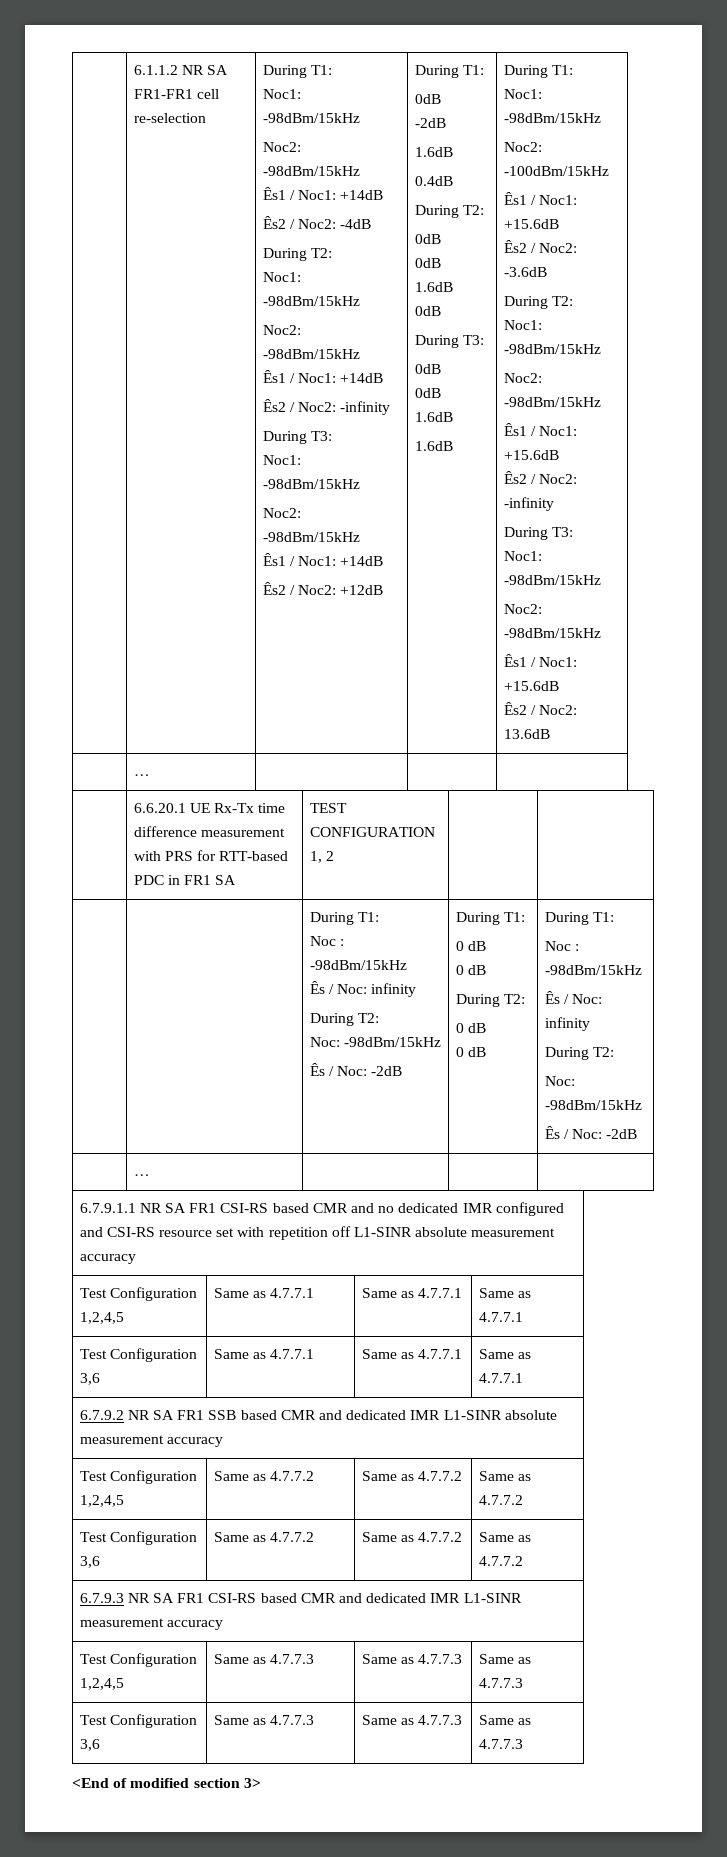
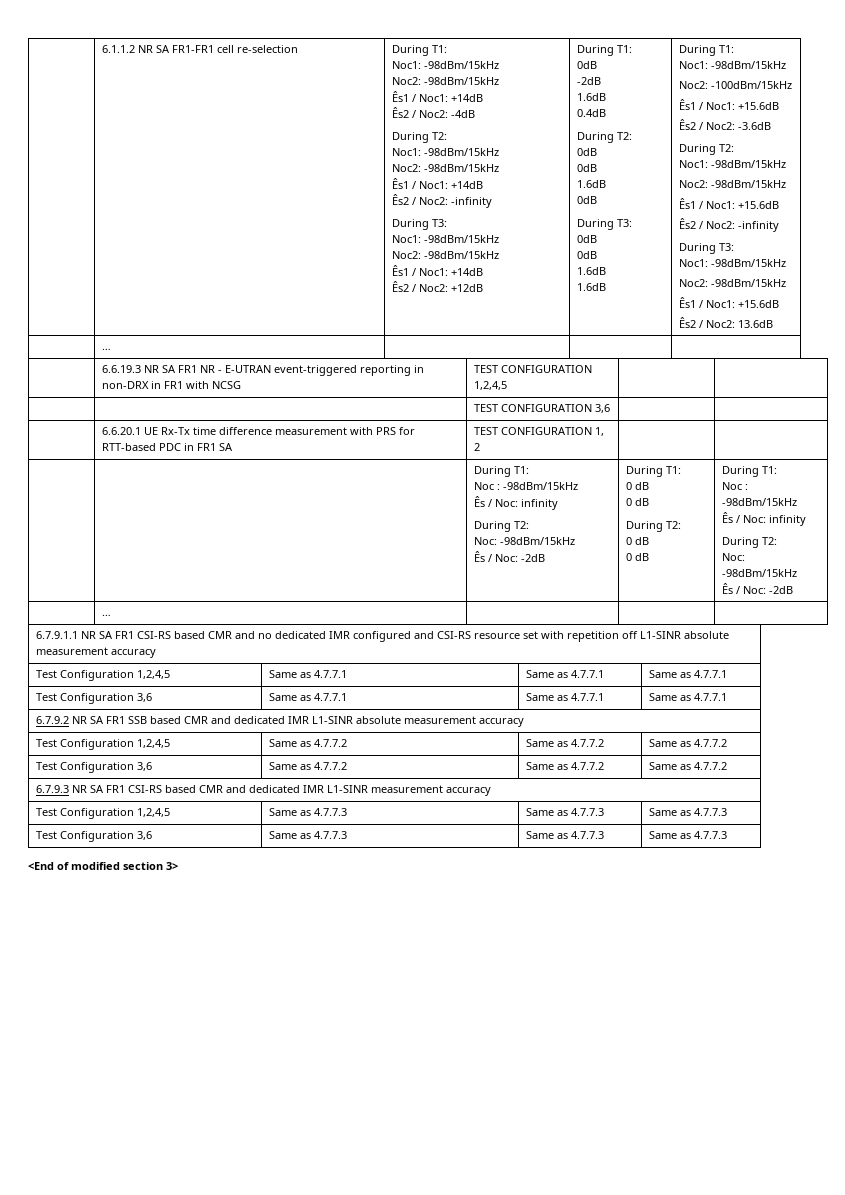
(150, 775) none -> [101,365,424,376] [101,381,241,389] [473,365,592,373] [473,381,507,390] [473,404,610,413] // | 6.6.19.3 NR SA FR1 NR - E-UTRAN event-triggered reporting in non-DRX in FR1 with NCSG | TEST CONFIGURATION 1,2,4,5 | | // | | TEST CONFIGURATION 3,6 | |

